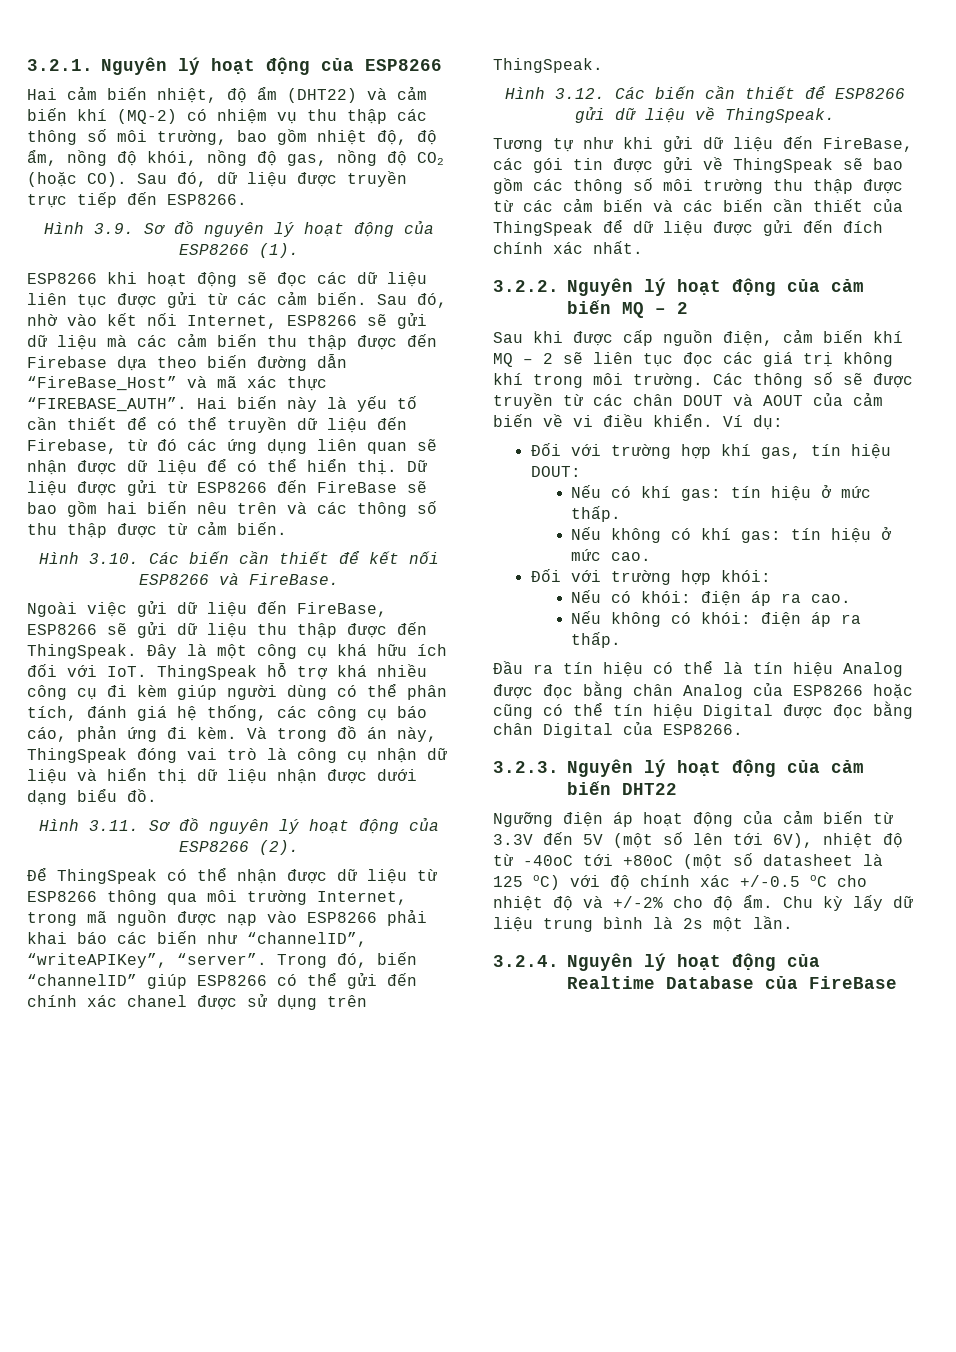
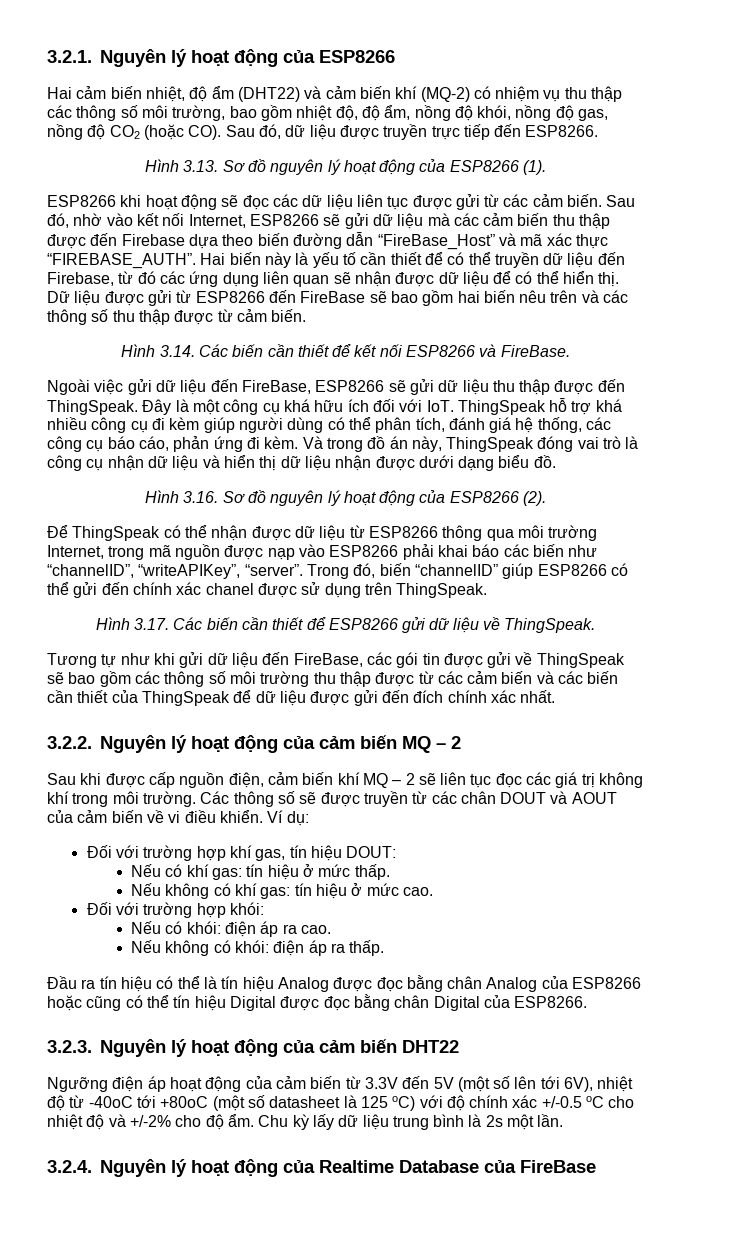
[93,223,134,234] 3.9. -> [183,160,219,172] 3.13.
[88,553,139,564] 3.10. -> [159,345,195,357] 3.14.
[88,820,139,831] 3.11. -> [183,491,219,503] 3.16.
[554,88,605,99] 3.12. -> [133,618,169,630] 3.17.

